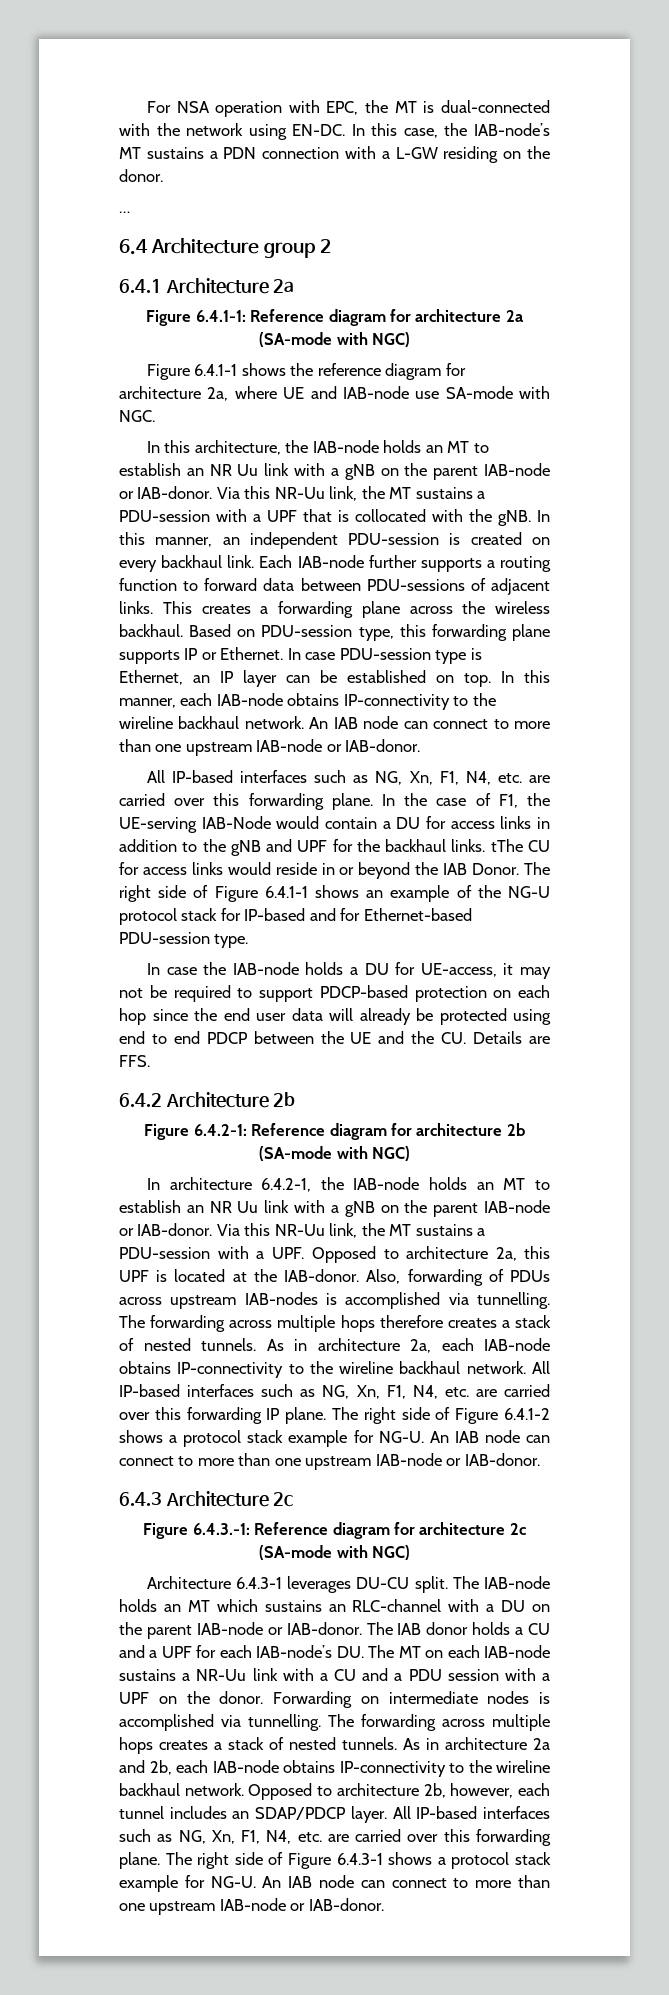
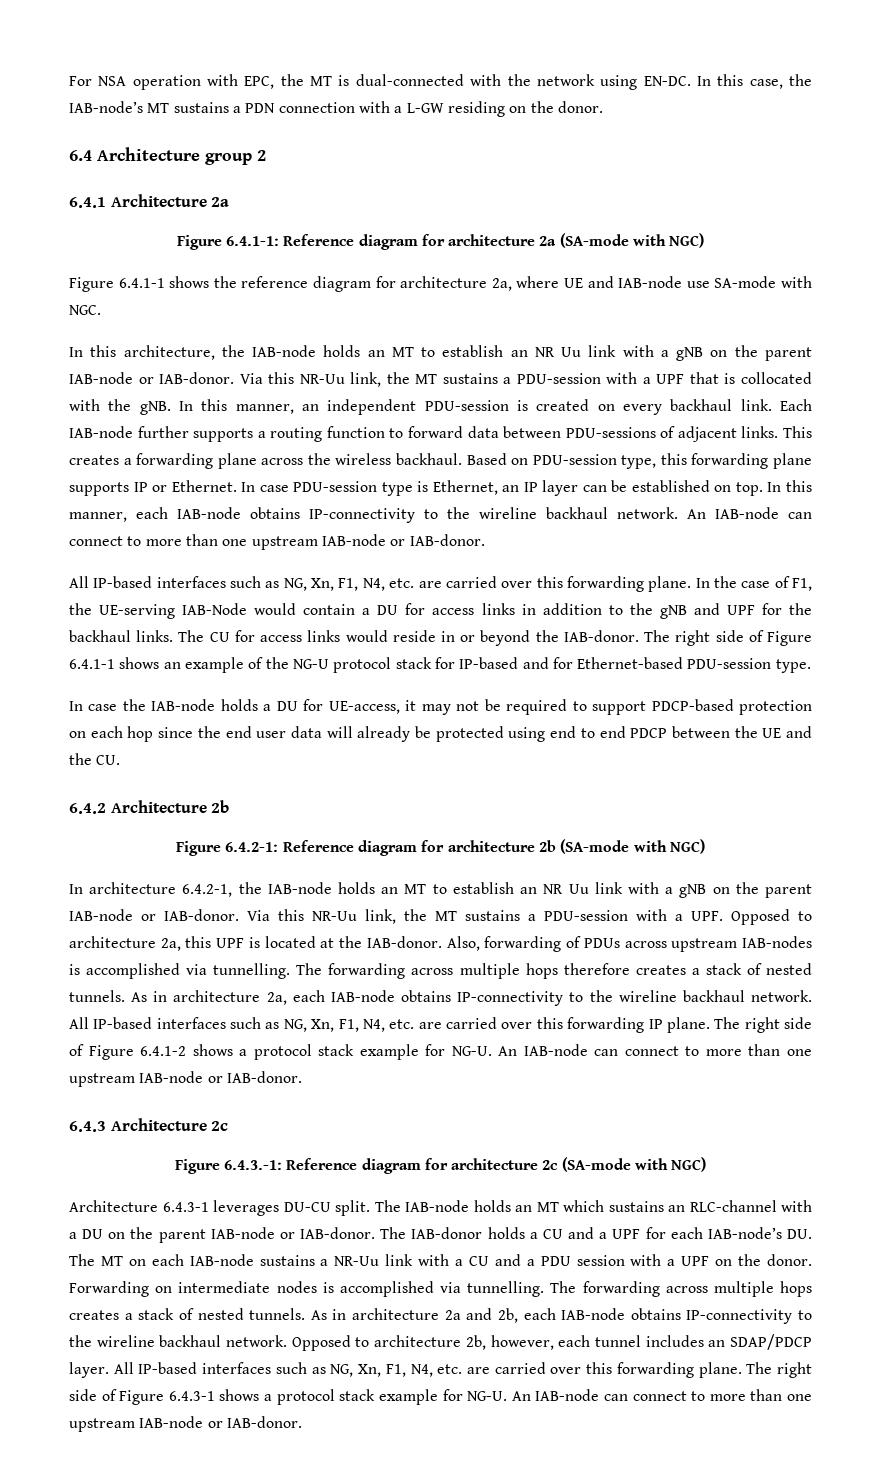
[119,211,130,213] // … -> (603, 107) none
[333,716,399,729] IAB node -> [715,507,779,519] IAB-node
[490,839,523,852] tThe -> [178,630,205,642] The
[443,863,520,875] IAB Donor. -> [563,630,639,642] IAB-donor.
[473,1031,551,1044] [119,1055,150,1067] Details are FFS. -> (121, 760) none
[454,1430,520,1443] IAB node -> [523,1044,588,1056] IAB-node
[397,1622,469,1635] IAB donor -> [411,1227,483,1239] IAB-donor
[288,1875,355,1888] IAB node -> [535,1389,600,1401] IAB-node

